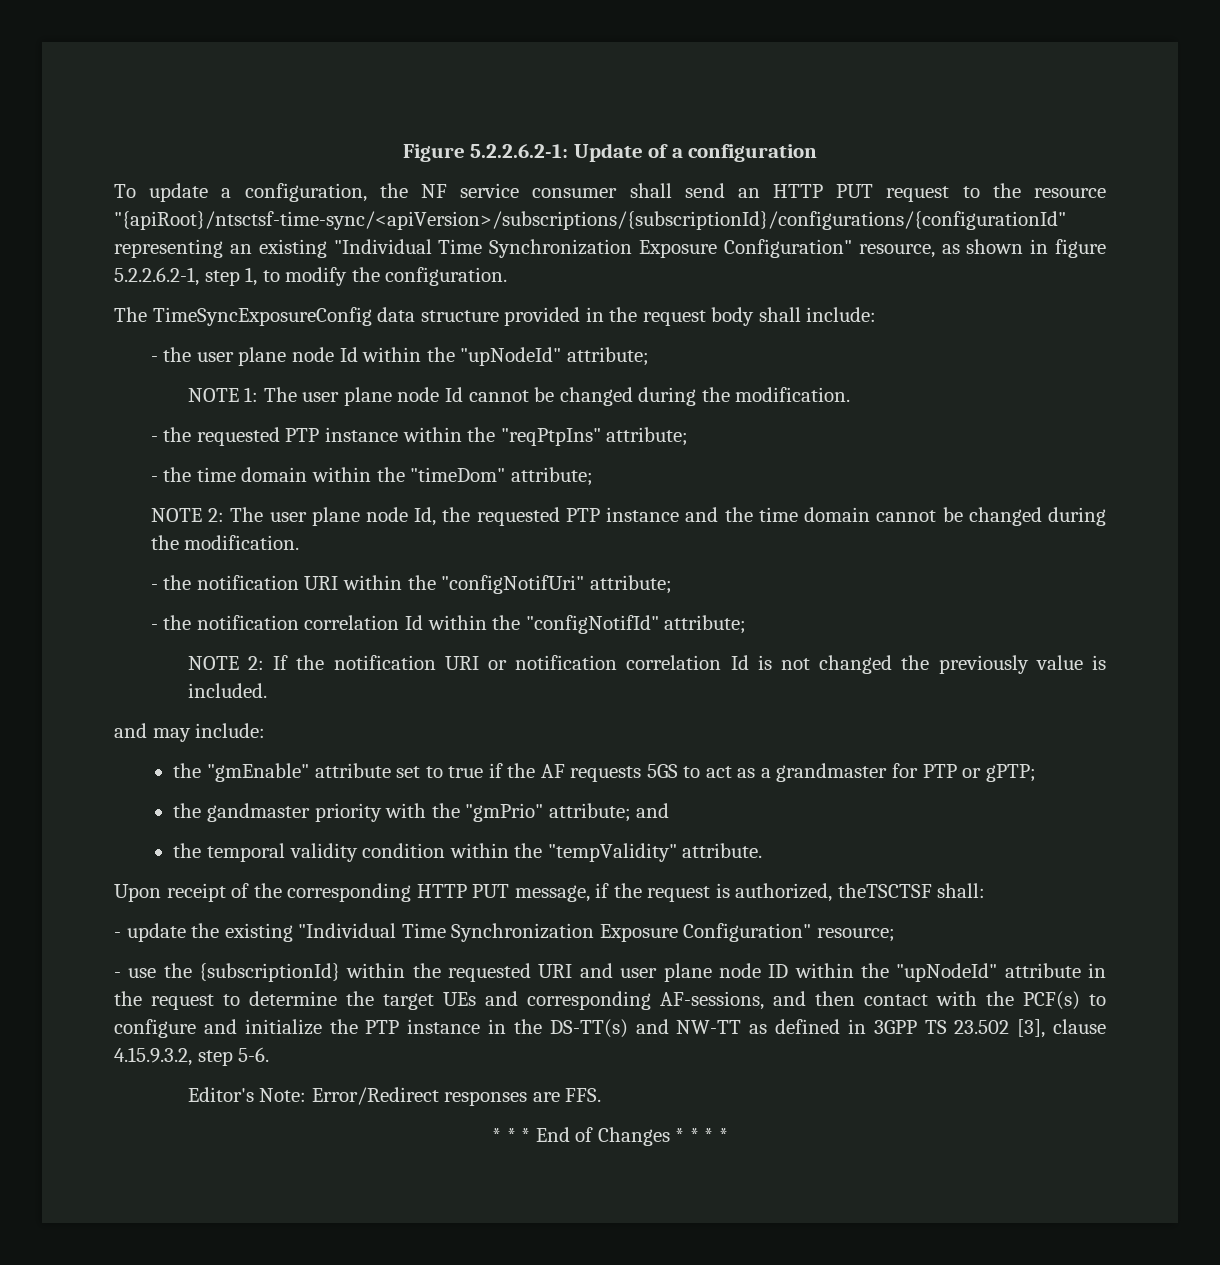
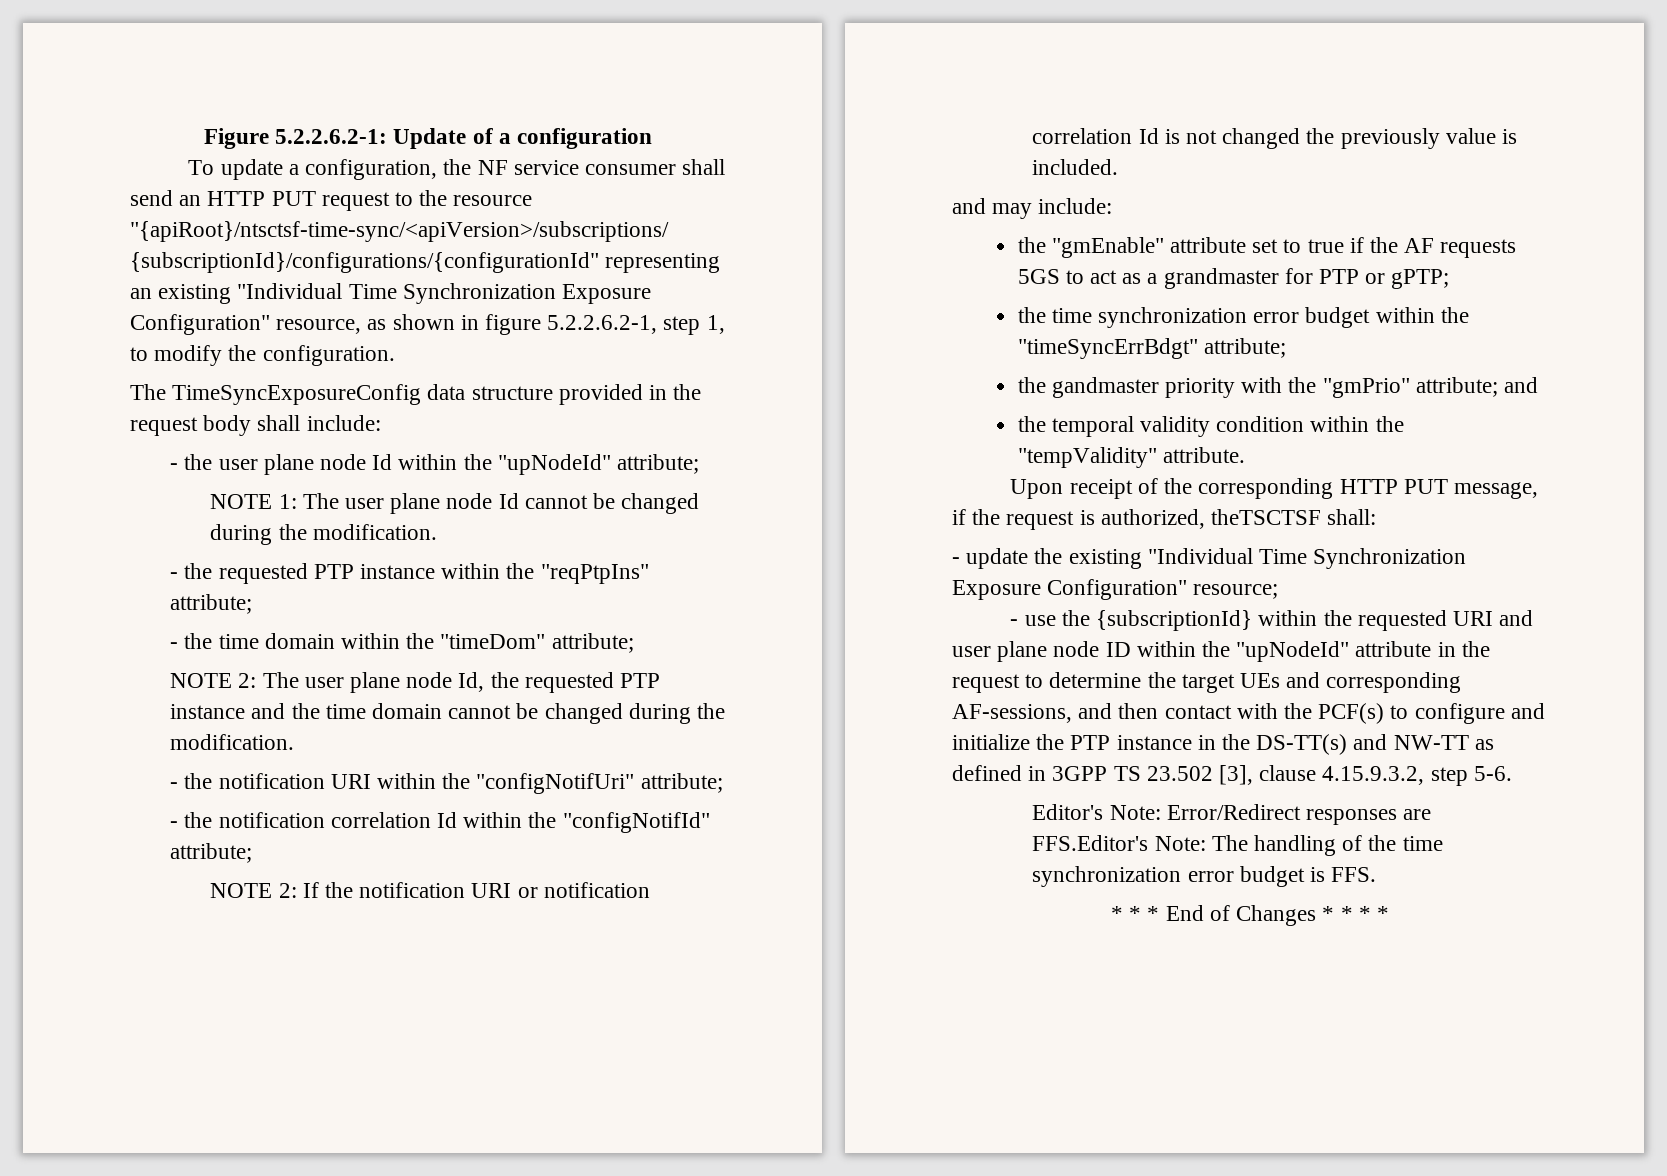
(1036, 773) none -> [1017,307,1469,328] [1017,338,1286,359] // the time synchronization error budget within the "timeSyncErrBdgt" attribute;
(560, 1097) none -> [1032,835,1443,856] [1032,866,1326,887] FFS.Editor's Note: The handling of the time synchronization error budget is

